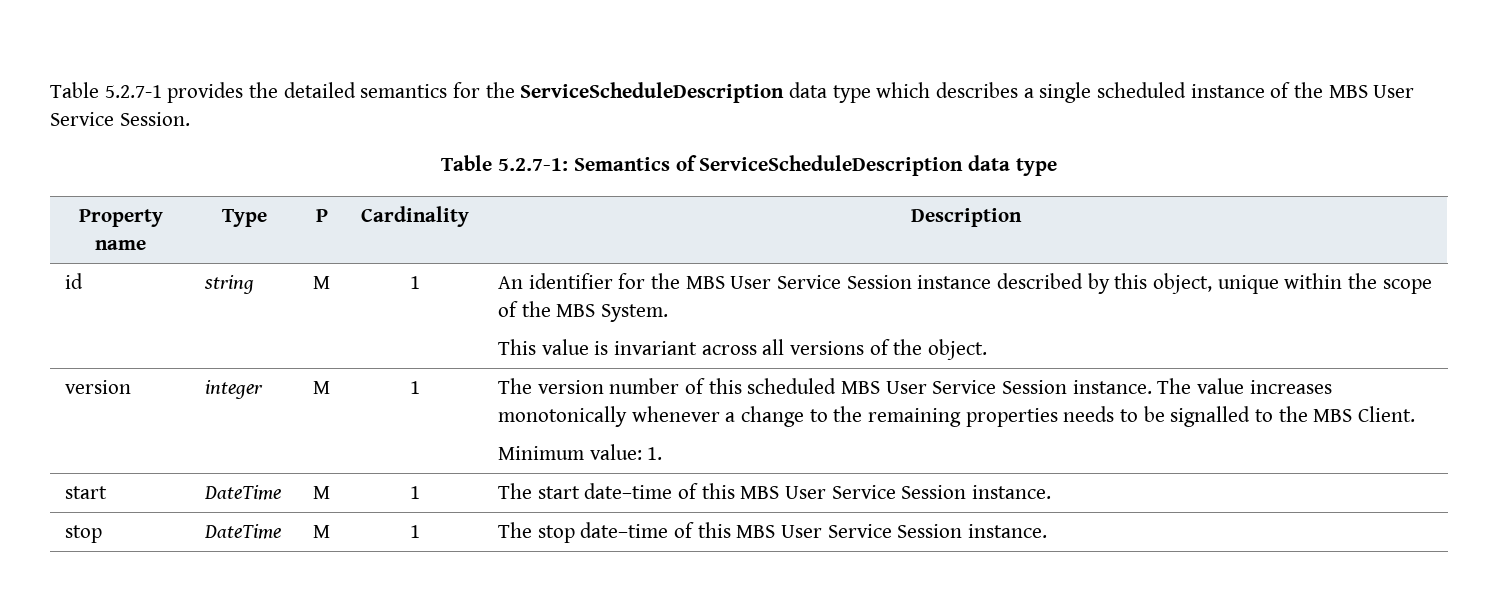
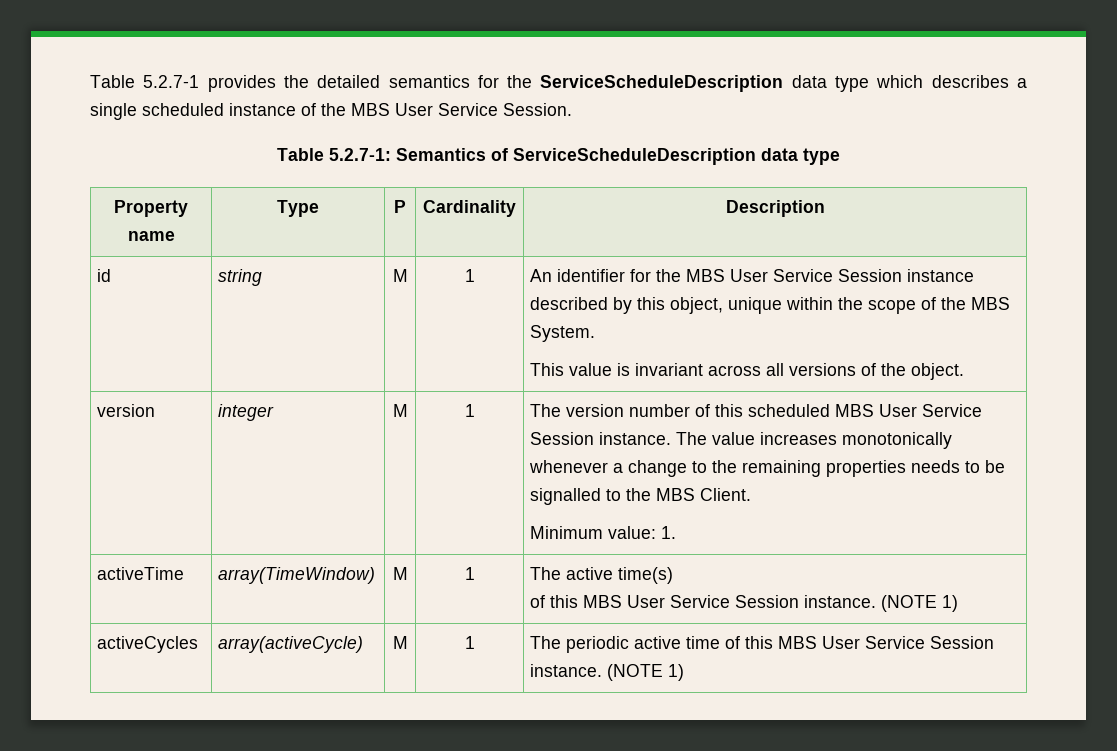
[64,486,107,499] [203,485,281,500] [313,486,330,499] [409,486,420,499] [497,483,1051,499] [64,525,102,543] [203,524,281,539] [313,525,330,538] [409,525,420,538] [497,522,1047,543] start | DateTime | M | 1 | The start date–time of this MBS User Service Session instance. // stop | DateTime | M | 1 | The stop date–time of this MBS User Service Session instance. -> [97,567,185,580] [218,567,376,584] [392,567,408,580] [464,567,475,580] [530,567,674,584] [530,595,959,612] [97,636,199,653] [218,636,364,653] [392,636,408,649] [464,636,475,649] [530,636,995,653] [530,664,685,681] activeTime | array(TimeWindow) | M | 1 | The active time(s) // of this MBS User Service Session instance. (NOTE 1) // activeCycles | array(activeCycle) | M | 1 | The periodic active time of this MBS User Service Session instance. (NOTE 1)

